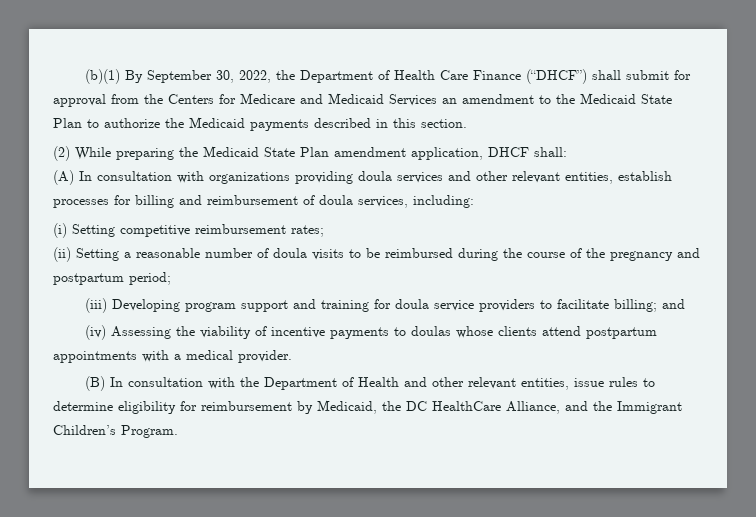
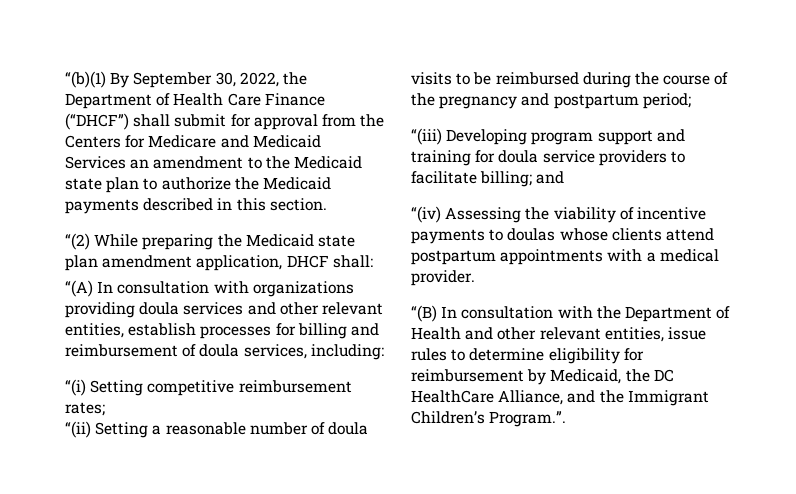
[85,69,121,84] (b)(1) -> [65,71,106,88] “(b)(1)
[641,94,672,104] [53,118,82,128] State Plan -> [65,177,140,193] state plan
[53,146,70,161] (2) -> [65,233,90,250] “(2)
[264,147,329,157] State Plan -> [317,235,355,247] [65,255,98,271] state plan
[53,170,74,185] (A) -> [65,280,93,297] “(A)
[53,223,67,238] (i) -> [65,379,86,396] “(i)
[53,247,71,262] (ii) -> [65,421,91,438] “(ii)
[85,298,108,313] (iii) -> [411,128,442,145] “(iii)
[85,325,107,340] (iv) -> [411,206,441,223] “(iv)
[85,376,106,391] (B) -> [411,305,437,322] “(B)
[121,425,178,438] Program. -> [489,411,567,427] Program.”.

